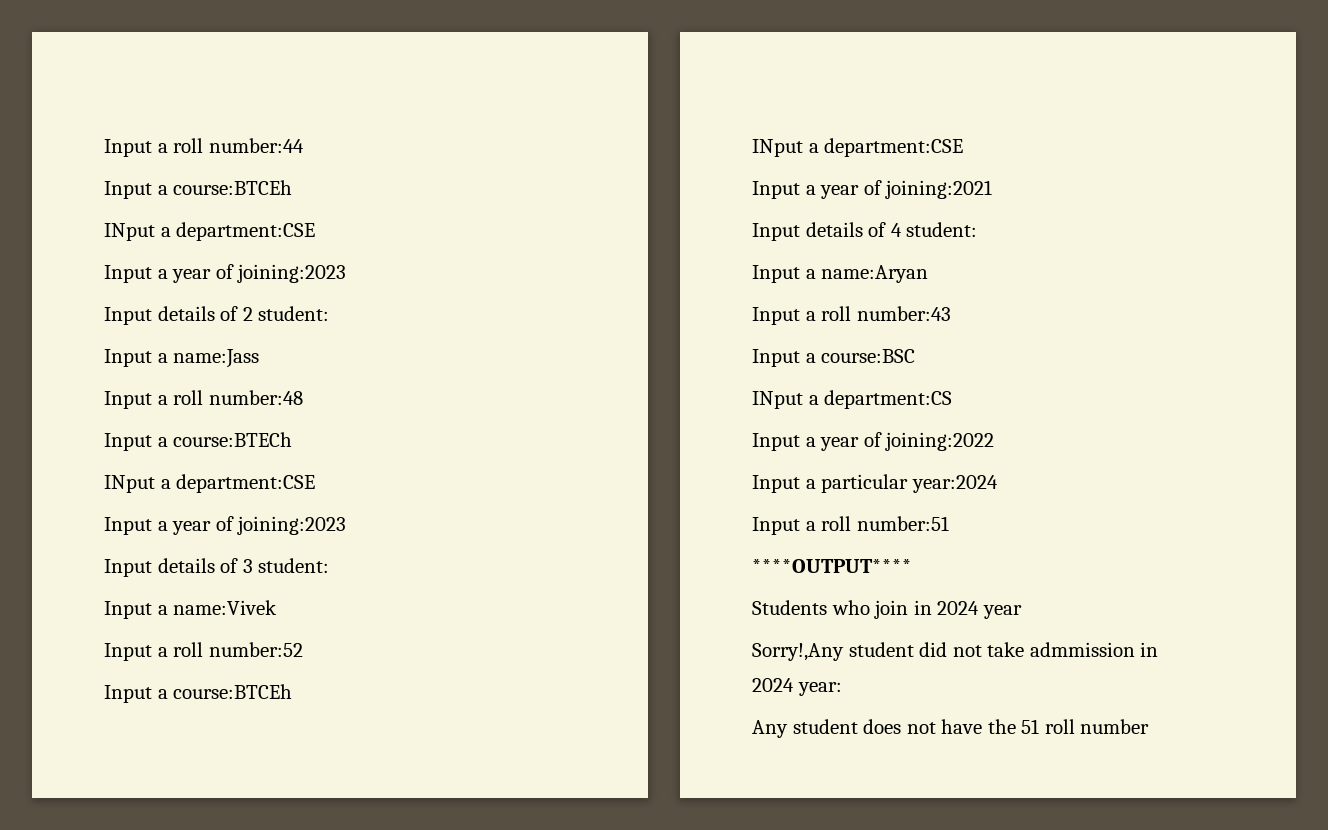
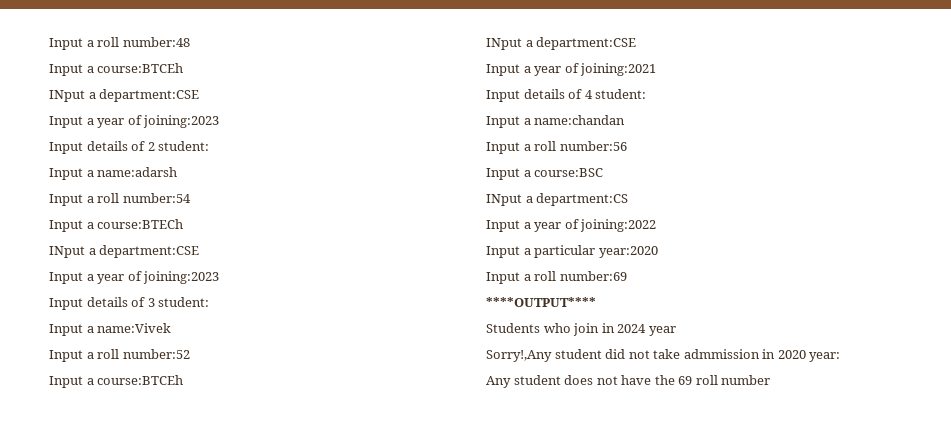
[104,138,304,157] Input a roll number:44 -> [49,37,190,50] Input a roll number:48
[173,349,260,368] [104,390,303,409] name:Jass // Input a roll number:48 -> [97,167,178,177] [49,193,191,206] name:adarsh // Input a roll number:54
[821,265,929,283] [752,306,951,325] name:Aryan // Input a roll number:43 -> [534,115,626,125] [486,141,627,154] name:chandan // Input a roll number:56
[911,475,998,493] [752,516,949,535] year:2024 // Input a roll number:51 -> [598,246,658,258] [486,271,627,284] year:2020 // Input a roll number:69
[752,678,794,692] 2024 -> [777,350,806,359] 2020
[1021,719,1040,734] 51 -> [678,376,693,385] 69

